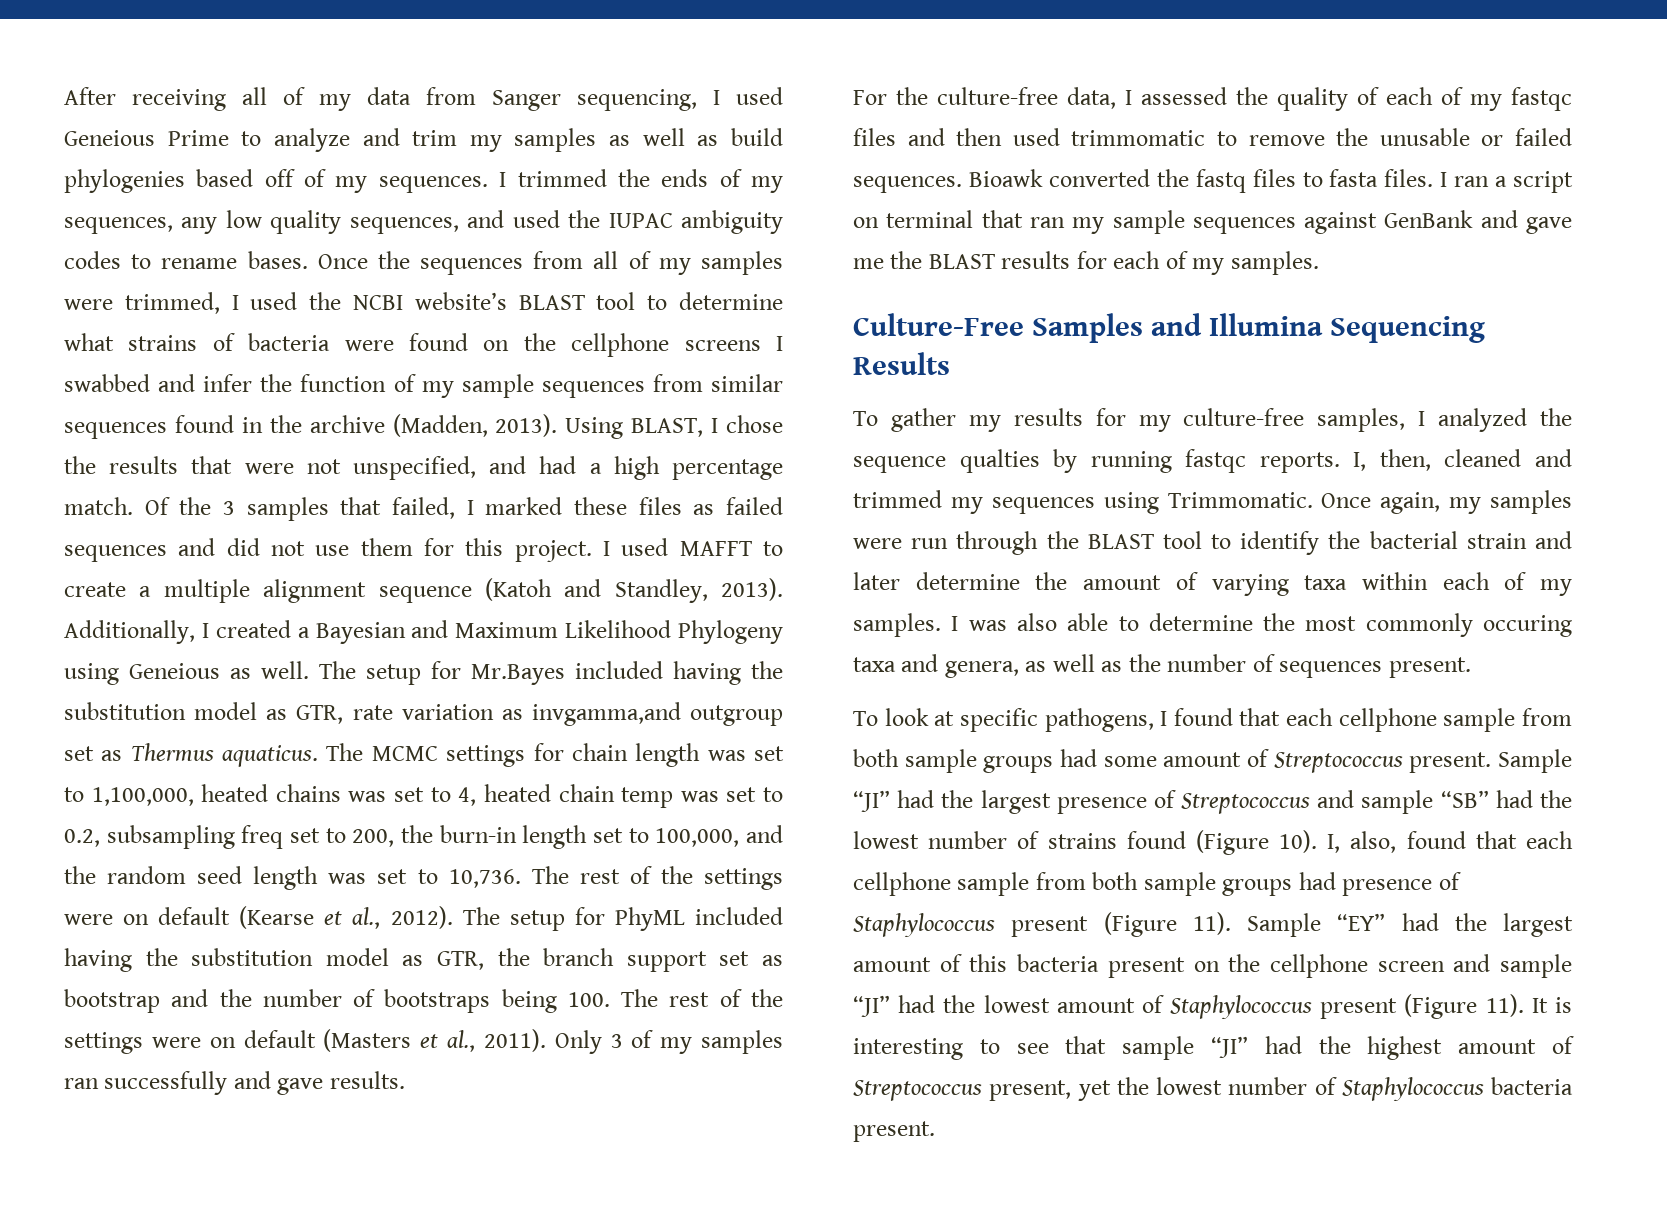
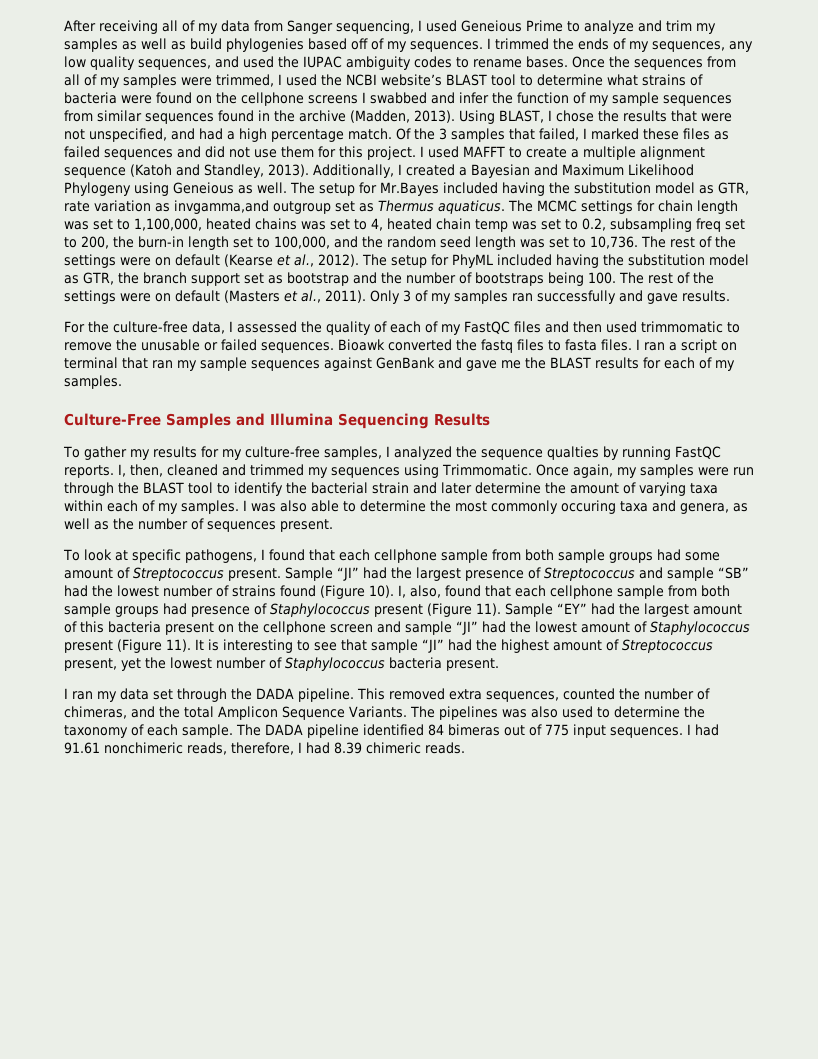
[1511,87,1572,111] fastqc -> [464,321,510,334] FastQC
[1185,449,1247,473] fastqc -> [674,446,721,459] FastQC
(935, 1131) none -> [64,688,710,702] [64,706,705,720] [64,724,719,738] [64,742,465,755] // I ran my data set through the DADA pipeline. This removed extra sequences, counted the number of chimeras, and the total Amplicon Sequence Variants. The pipelines was also used to determine the taxonomy of each sample. The DADA pipeline identified 84 bimeras out of 775 input sequences. I had 91.61 nonchimeric reads, therefore, I had 8.39 chimeric reads.

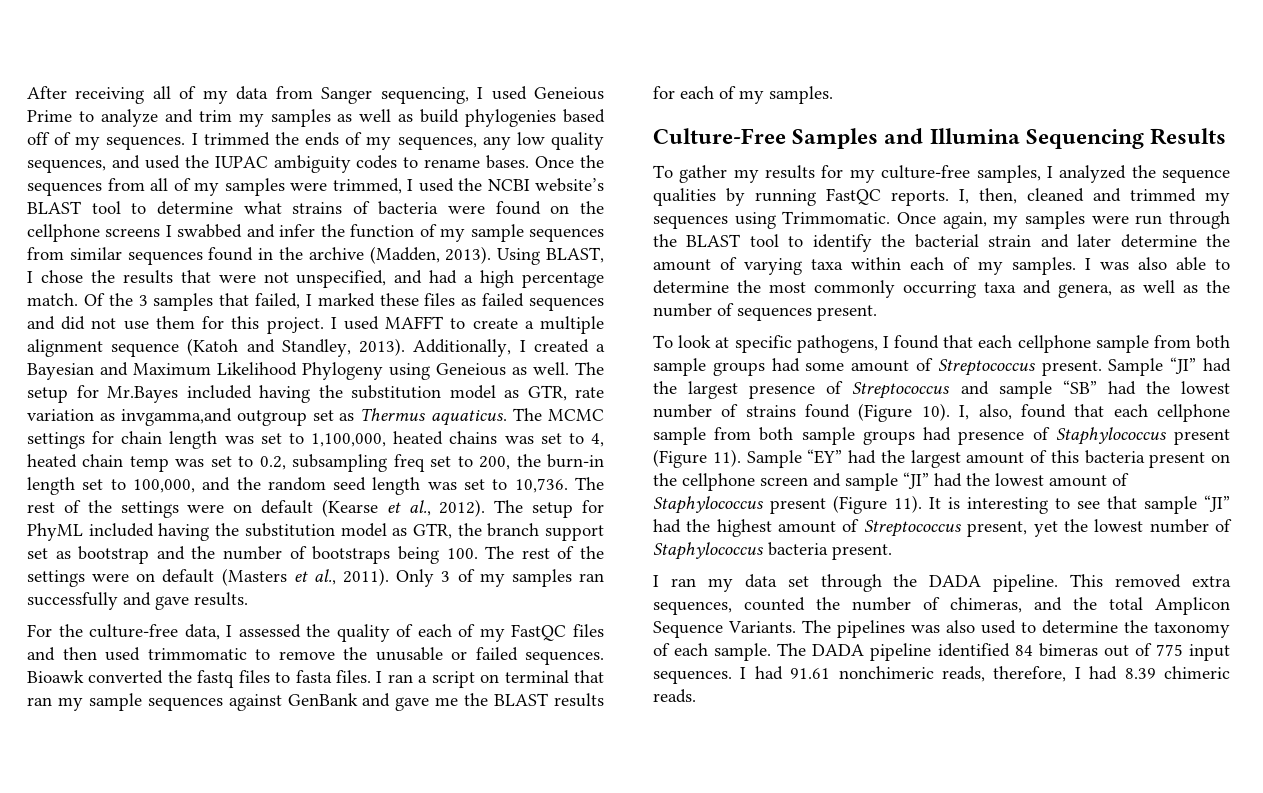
[546,446,599,460] qualties -> [653,188,716,206] qualities
[561,500,616,514] occuring -> [903,281,976,298] occurring

